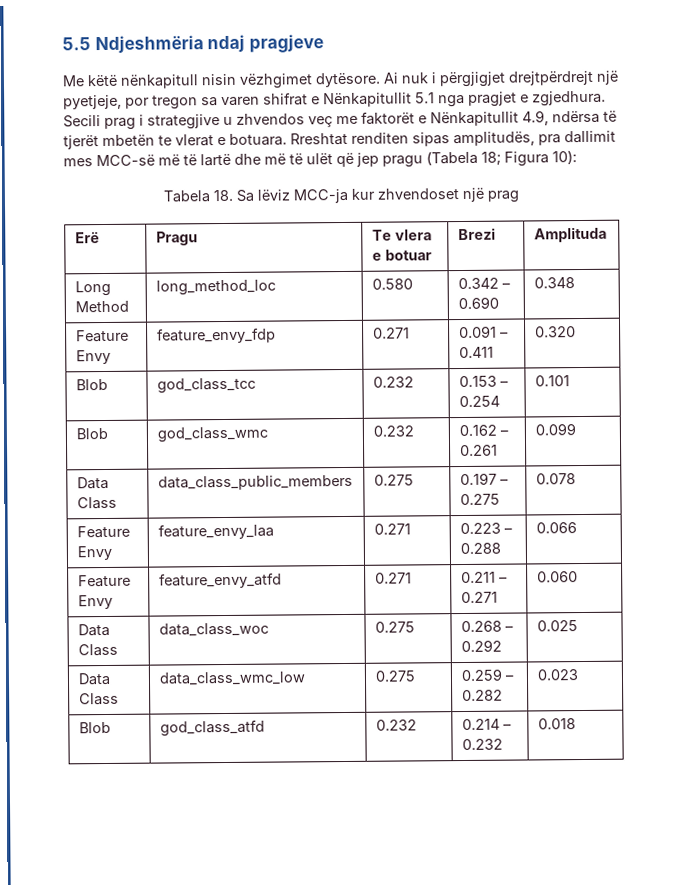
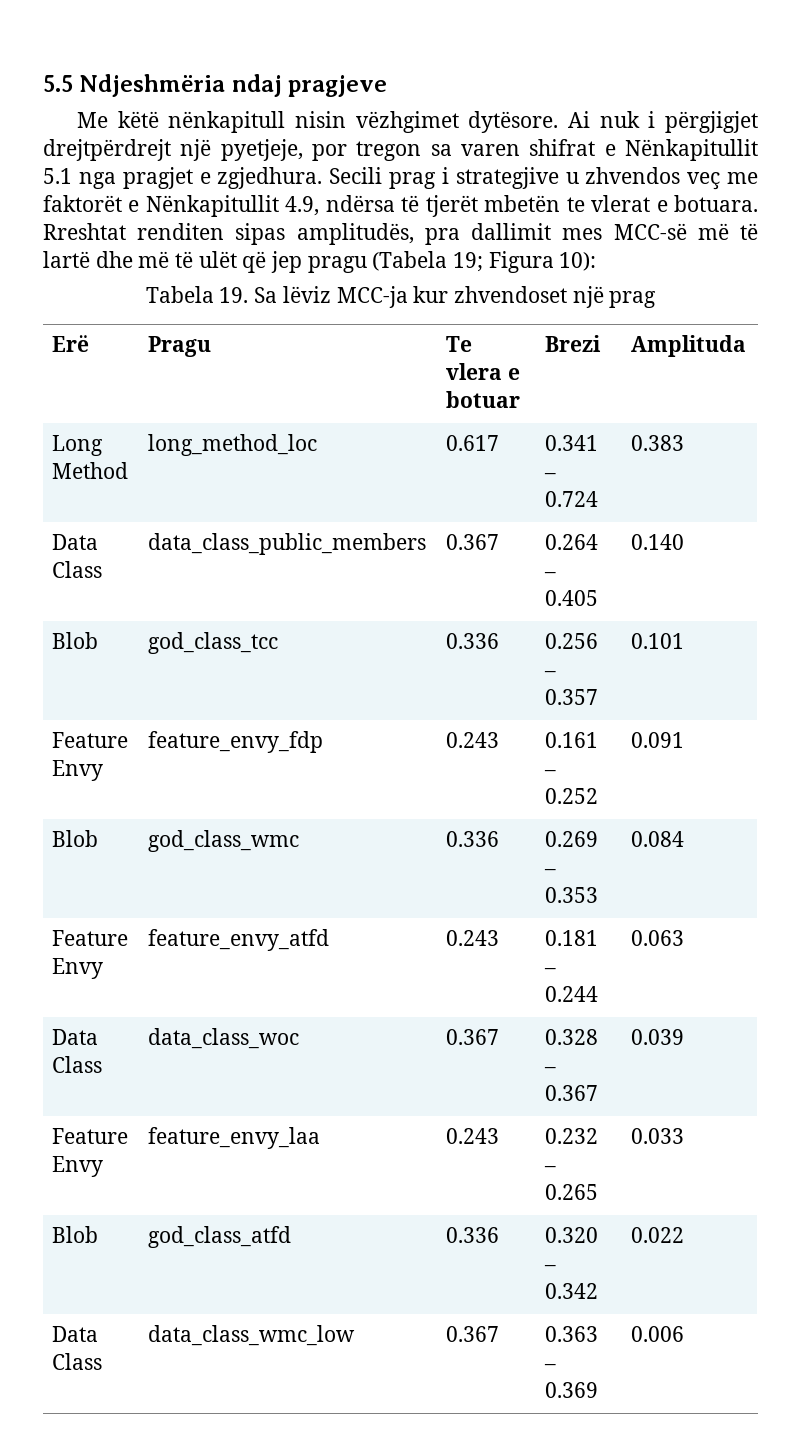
[481,151,501,166] 18; -> [453,252,484,272] 19;
[213,189,233,202] 18. -> [219,287,249,303] 19.
[371,278,413,290] [457,277,511,290] [457,296,499,310] [533,277,575,289] [75,329,129,343] [75,349,111,365] [156,327,276,344] [372,327,410,339] [458,325,509,339] [458,346,494,359] [534,326,576,338] [75,378,108,391] [156,377,256,394] [372,376,414,388] [458,375,509,388] [458,395,500,408] [534,375,570,387] [75,427,108,440] [156,426,268,443] [372,425,414,437] [458,424,509,437] [459,444,498,457] [534,423,576,436] [76,476,109,490] [76,496,117,510] [157,474,353,491] [373,474,414,486] [459,472,509,486] [459,493,500,506] [535,473,576,485] [76,525,130,539] [76,545,112,561] [157,523,274,540] [373,523,411,535] [459,522,513,535] [459,542,501,555] [535,522,577,534] [77,574,131,588] [77,594,113,610] [158,572,282,589] [374,572,412,584] [460,571,508,584] [460,591,498,604] [536,571,578,583] [77,623,110,637] [77,643,118,657] [158,622,269,637] [374,621,415,633] [460,620,514,633] [460,639,502,653] [536,620,578,632] [77,672,111,686] [78,692,119,706] [158,671,306,686] [374,670,416,682] [460,668,515,682] [461,689,503,702] [536,669,578,681] [78,721,111,734] [159,719,265,737] [375,719,417,731] [461,718,512,731] [461,738,503,751] [537,718,576,730] 0.580 | 0.342 – 0.690 | 0.348 // Feature Envy | feature_envy_fdp | 0.271 | 0.091 – 0.411 | 0.320 // Blob | god_class_tcc | 0.232 | 0.153 – 0.254 | 0.101 // Blob | god_class_wmc | 0.232 | 0.162 – 0.261 | 0.099 // Data Class | data_class_public_members | 0.275 | 0.197 – 0.275 | 0.078 // Feature Envy | feature_envy_laa | 0.271 | 0.223 – 0.288 | 0.066 // Feature Envy | feature_envy_atfd | 0.271 | 0.211 – 0.271 | 0.060 // Data Class | data_class_woc | 0.275 | 0.268 – 0.292 | 0.025 // Data Class | data_class_wmc_low | 0.275 | 0.259 – 0.282 | 0.023 // Blob | god_class_atfd | 0.232 | 0.214 – 0.232 | 0.018 -> [446,435,500,451] [545,435,599,451] [544,473,557,479] [545,491,599,507] [631,435,685,451] [52,534,99,550] [52,561,103,578] [148,533,427,555] [446,534,500,550] [545,534,599,550] [544,572,557,578] [545,590,599,606] [631,534,685,550] [52,632,99,649] [148,632,279,654] [446,633,500,649] [545,633,599,649] [544,671,557,677] [545,689,599,705] [631,633,685,649] [52,732,129,748] [52,760,104,781] [148,731,324,753] [446,732,500,748] [545,732,599,748] [544,770,557,776] [545,788,599,804] [631,732,685,748] [52,830,99,847] [148,830,300,852] [446,831,500,847] [545,831,599,847] [544,869,557,875] [545,887,599,903] [631,831,685,847] [52,930,129,946] [52,958,104,979] [148,929,330,951] [446,930,500,946] [545,930,599,946] [544,968,557,974] [545,986,599,1002] [631,930,685,946] [52,1029,99,1045] [52,1056,103,1073] [148,1028,300,1049] [446,1029,500,1045] [545,1029,599,1045] [544,1067,557,1073] [545,1085,599,1101] [631,1029,685,1045] [52,1128,129,1144] [52,1156,104,1177] [148,1127,321,1149] [446,1128,500,1144] [545,1128,599,1144] [544,1166,557,1172] [545,1184,599,1200] [631,1128,685,1144] [52,1226,99,1243] [148,1226,292,1248] [446,1227,500,1243] [545,1227,599,1243] [544,1265,557,1271] [545,1283,599,1299] [631,1227,685,1243] [52,1326,99,1342] [52,1353,103,1370] [148,1325,356,1346] [446,1326,500,1342] [545,1326,599,1342] [544,1364,557,1370] [545,1382,599,1398] [631,1326,685,1342] 0.617 | 0.341 – 0.724 | 0.383 // Data Class | data_class_public_members | 0.367 | 0.264 – 0.405 | 0.140 // Blob | god_class_tcc | 0.336 | 0.256 – 0.357 | 0.101 // Feature Envy | feature_envy_fdp | 0.243 | 0.161 – 0.252 | 0.091 // Blob | god_class_wmc | 0.336 | 0.269 – 0.353 | 0.084 // Feature Envy | feature_envy_atfd | 0.243 | 0.181 – 0.244 | 0.063 // Data Class | data_class_woc | 0.367 | 0.328 – 0.367 | 0.039 // Feature Envy | feature_envy_laa | 0.243 | 0.232 – 0.265 | 0.033 // Blob | god_class_atfd | 0.336 | 0.320 – 0.342 | 0.022 // Data Class | data_class_wmc_low | 0.367 | 0.363 – 0.369 | 0.006

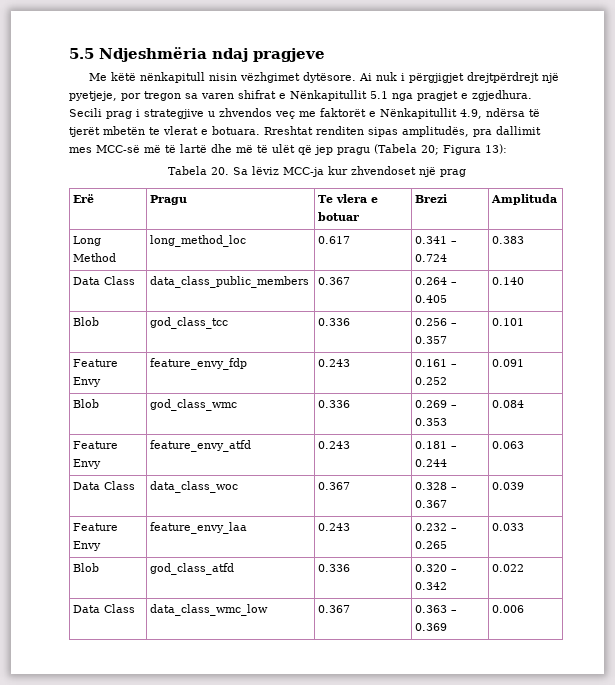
[453,251,597,273] 19; Figura 10): -> [421,144,507,155] 20; Figura 13):
[219,287,249,303] 19. -> [210,167,229,175] 20.

